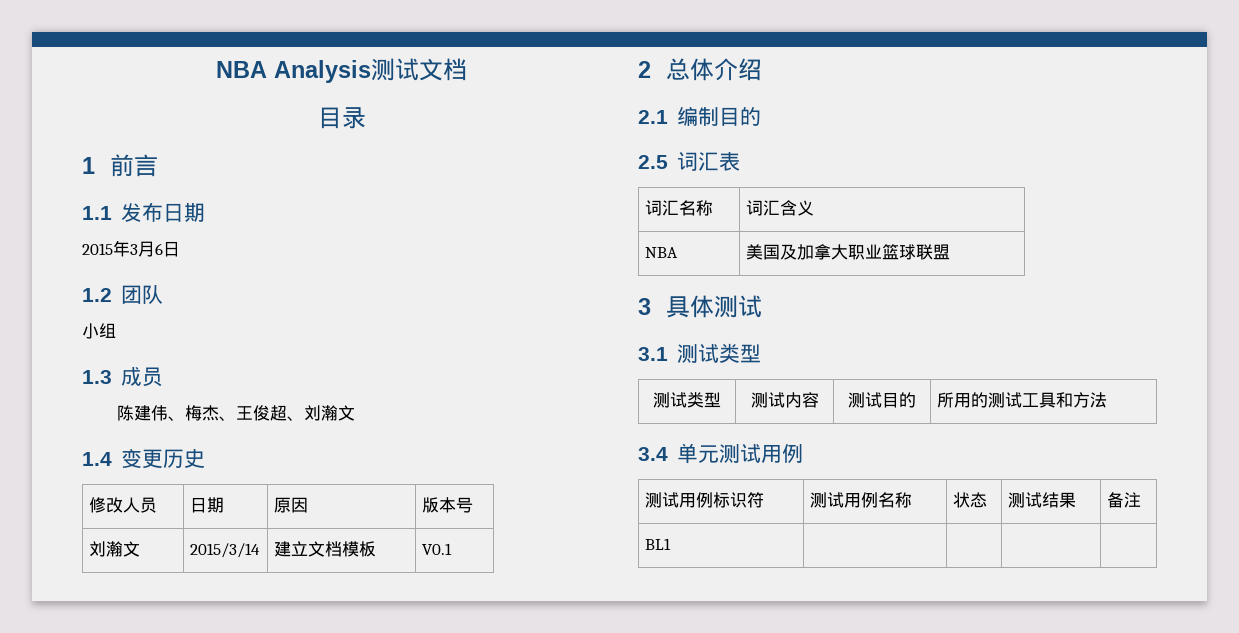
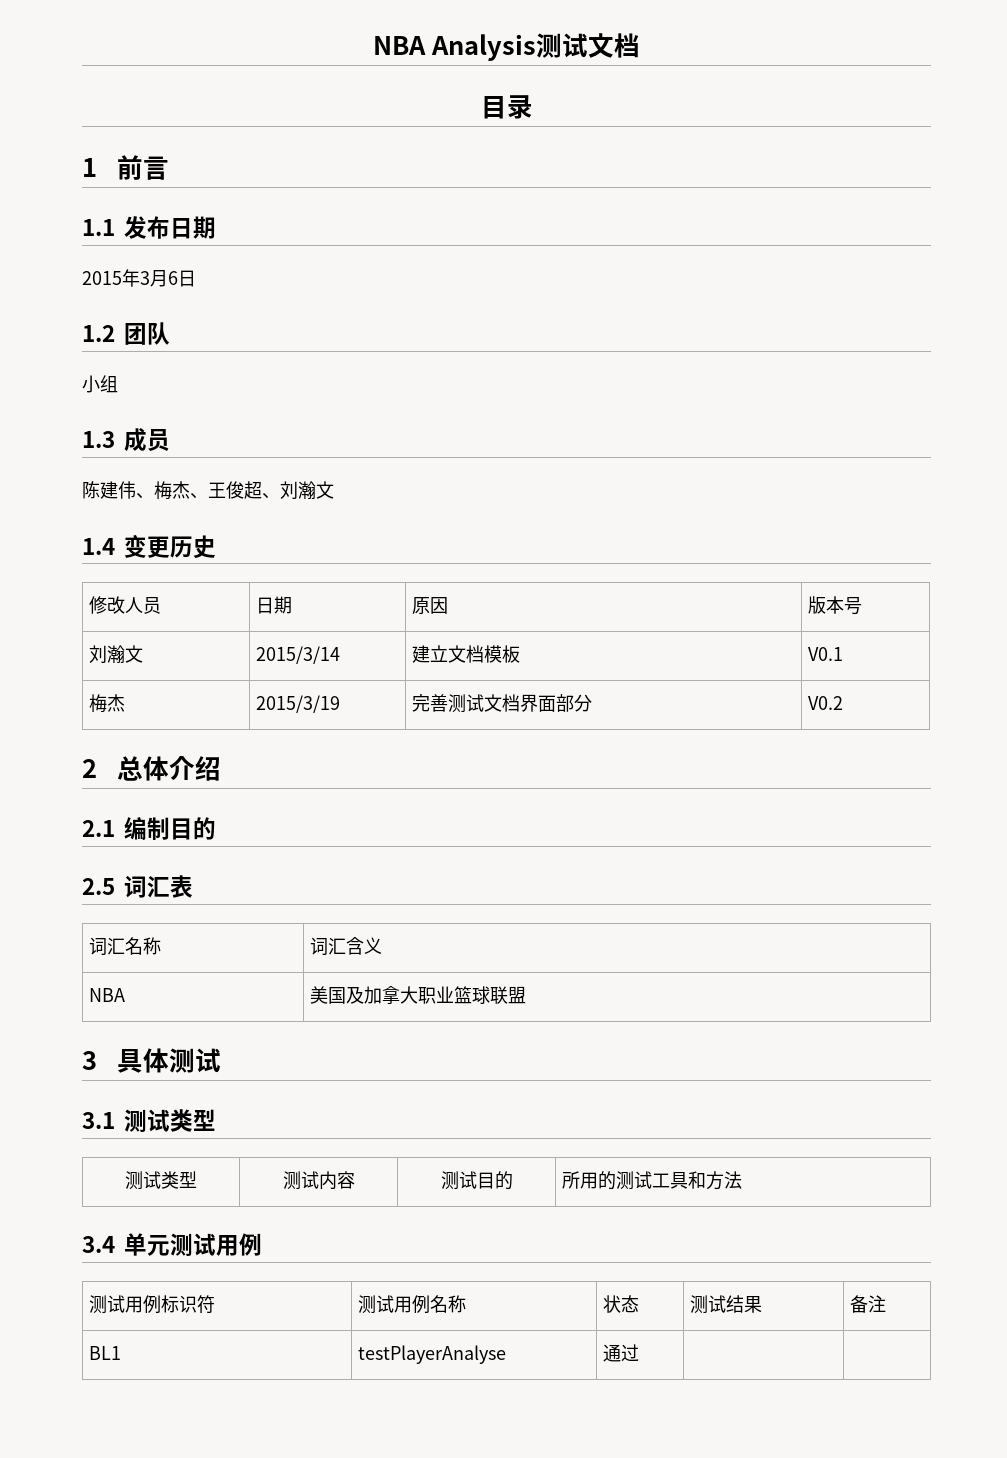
(453, 549) none -> [89,694,126,712] [256,695,341,713] [412,694,593,713] [808,696,844,710] // 梅杰 | 2015/3/19 | 完善测试文档界面部分 | V0.2
(672, 544) | -> [358,1345,507,1364] [603,1344,640,1362] testPlayerAnalyse | 通过

